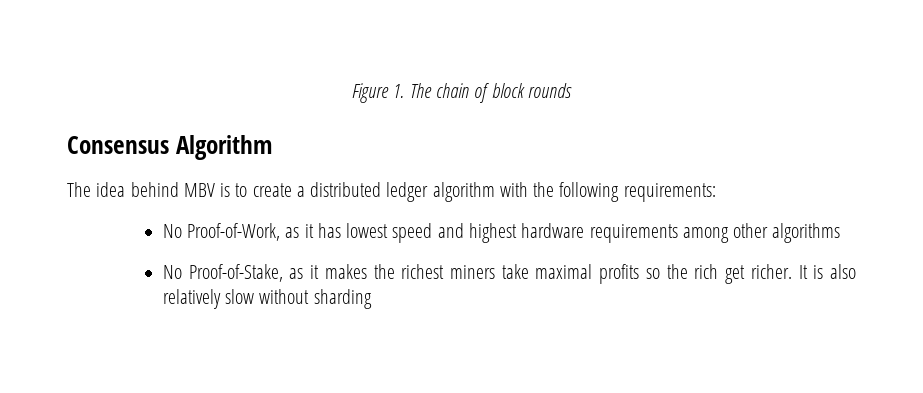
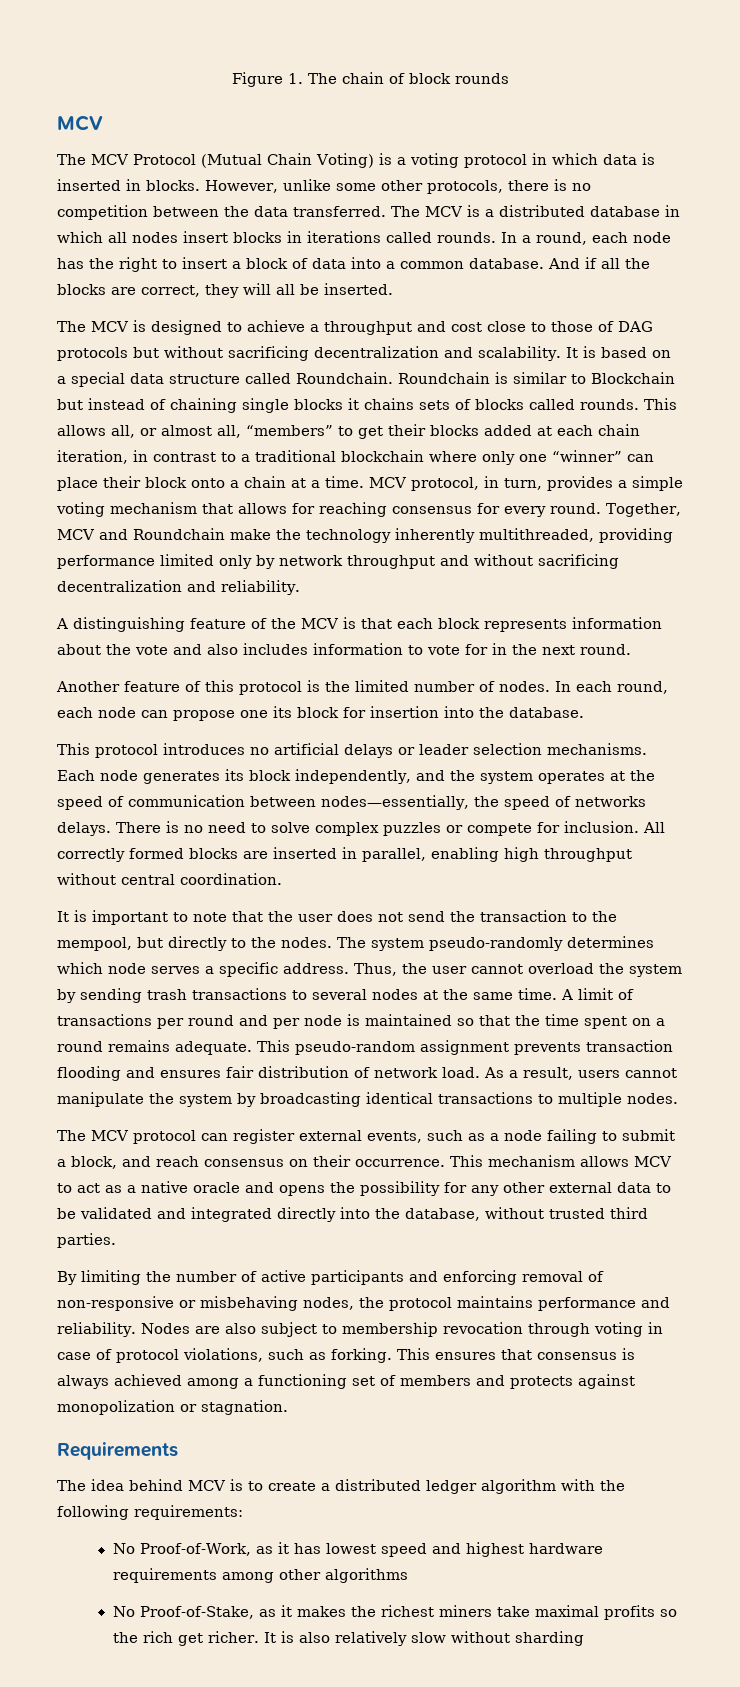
[67,135,272,160] Consensus Algorithm -> [57,115,103,131] [57,153,655,168] [57,179,591,194] [57,205,680,220] [57,231,671,245] [57,257,650,272] [57,283,393,298] [57,320,653,335] [57,346,671,361] [57,372,675,387] [57,398,677,413] [57,424,640,439] [57,450,654,465] [57,476,683,491] [56,502,681,517] [57,528,673,543] [57,554,619,569] [57,580,300,595] [56,617,662,632] [57,643,631,655] [56,680,668,695] [57,706,584,721] [57,743,647,758] [57,769,655,784] [57,795,646,810] [57,821,665,836] [57,847,632,862] [57,873,282,885] [57,910,617,925] [57,936,654,951] [57,962,682,977] [57,988,634,1003] [57,1014,665,1029] [57,1040,673,1055] [57,1066,677,1081] [57,1092,678,1107] [57,1129,675,1144] [57,1155,672,1169] [57,1181,671,1196] [57,1207,648,1222] [57,1233,116,1248] [57,1270,604,1285] [57,1296,670,1311] [57,1322,663,1337] [57,1348,635,1363] [57,1374,635,1389] [57,1400,288,1415] [57,1442,178,1460] MCV // The MCV Protocol (Mutual Chain Voting) is a voting protocol in which data is inserted in blocks. However, unlike some other protocols, there is no competition between the data transferred. The MCV is a distributed database in which all nodes insert blocks in iterations called rounds. In a round, each node has the right to insert a block of data into a common database. And if all the blocks are correct, they will all be inserted. // The MCV is designed to achieve a throughput and cost close to those of DAG protocols but without sacrificing decentralization and scalability. It is based on a special data structure called Roundchain. Roundchain is similar to Blockchain but instead of chaining single blocks it chains sets of blocks called rounds. This allows all, or almost all, “members” to get their blocks added at each chain iteration, in contrast to a traditional blockchain where only one “winner” can place their block onto a chain at a time. MCV protocol, in turn, provides a simple voting mechanism that allows for reaching consensus for every round. Together, MCV and Roundchain make the technology inherently multithreaded, providing performance limited only by network throughput and without sacrificing decentralization and reliability. // A distinguishing feature of the MCV is that each block represents information about the vote and also includes information to vote for in the next round. // Another feature of this protocol is the limited number of nodes. In each round, each node can propose one its block for insertion into the database. // This protocol introduces no artificial delays or leader selection mechanisms. Each node generates its block independently, and the system operates at the speed of communication between nodes—essentially, the speed of networks delays. There is no need to solve complex puzzles or compete for inclusion. All correctly formed blocks are inserted in parallel, enabling high throughput without central coordination. // It is important to note that the user does not send the transaction to the mempool, but directly to the nodes. The system pseudo-randomly determines which node serves a specific address. Thus, the user cannot overload the system by sending trash transactions to several nodes at the same time. A limit of transactions per round and per node is maintained so that the time spent on a round remains adequate. This pseudo-random assignment prevents transaction flooding and ensures fair distribution of network load. As a result, users cannot manipulate the system by broadcasting identical transactions to multiple nodes. // The MCV protocol can register external events, such as a node failing to submit a block, and reach consensus on their occurrence. This mechanism allows MCV to act as a native oracle and opens the possibility for any other external data to be validated and integrated directly into the database, without trusted third parties. // By limiting the number of active participants and enforcing removal of non-responsive or misbehaving nodes, the protocol maintains performance and reliability. Nodes are also subject to membership revocation through voting in case of protocol violations, such as forking. This ensures that consensus is always achieved among a functioning set of members and protects against monopolization or stagnation. // Requirements
[183,183,215,197] MBV -> [188,1480,226,1491] MCV

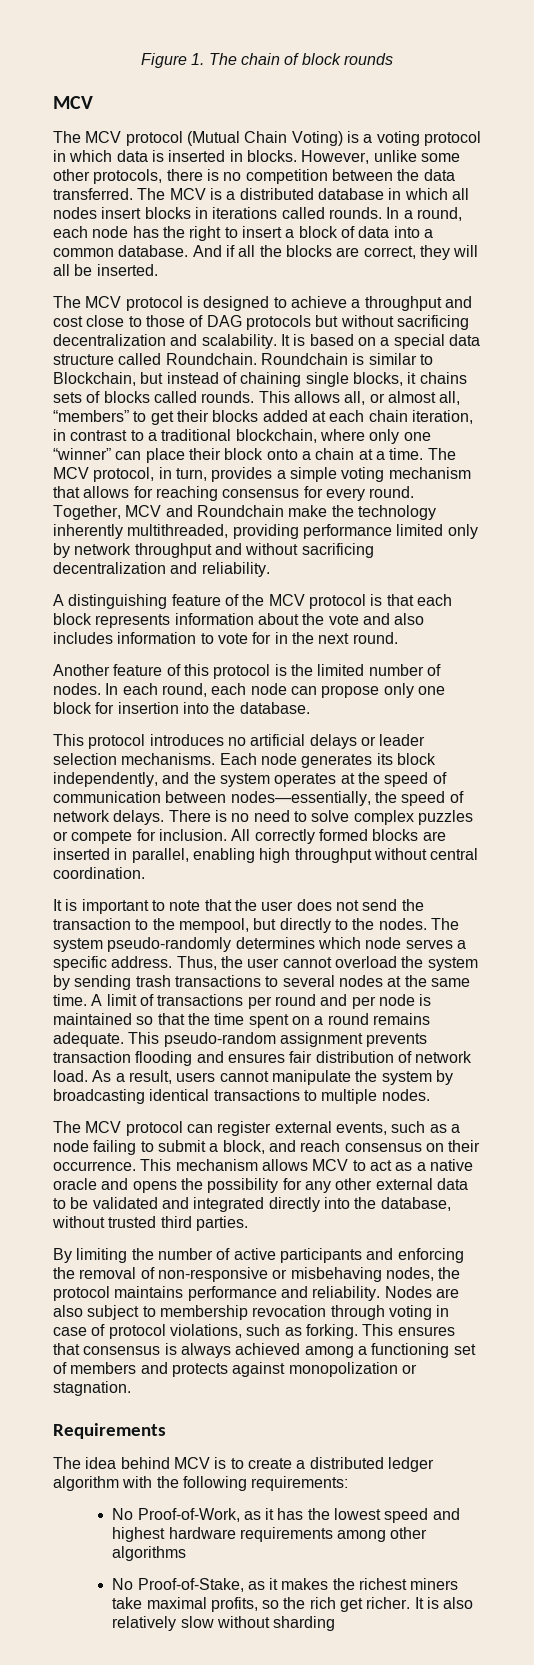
[133,154,196,165] Protocol -> [125,131,183,146] protocol
(129, 326) none -> [125,296,183,311] protocol
[591,372,675,384] Blockchain -> [53,372,136,386] Blockchain,
[294,399,343,410] blocks -> [352,372,403,386] blocks,
[341,450,424,462] blockchain -> [235,429,317,443] blockchain,
(364, 482) none -> [427,448,456,460] The
(339, 623) none -> [308,594,366,609] protocol
[240,706,292,718] one its -> [383,683,445,698] only one
[574,796,646,807] networks -> [53,810,110,822] network
(517, 1277) none -> [53,1267,75,1279] the
(321, 1548) none -> [307,1508,330,1520] the
[603,1605,655,1620] profits -> [210,1597,258,1612] profits,

